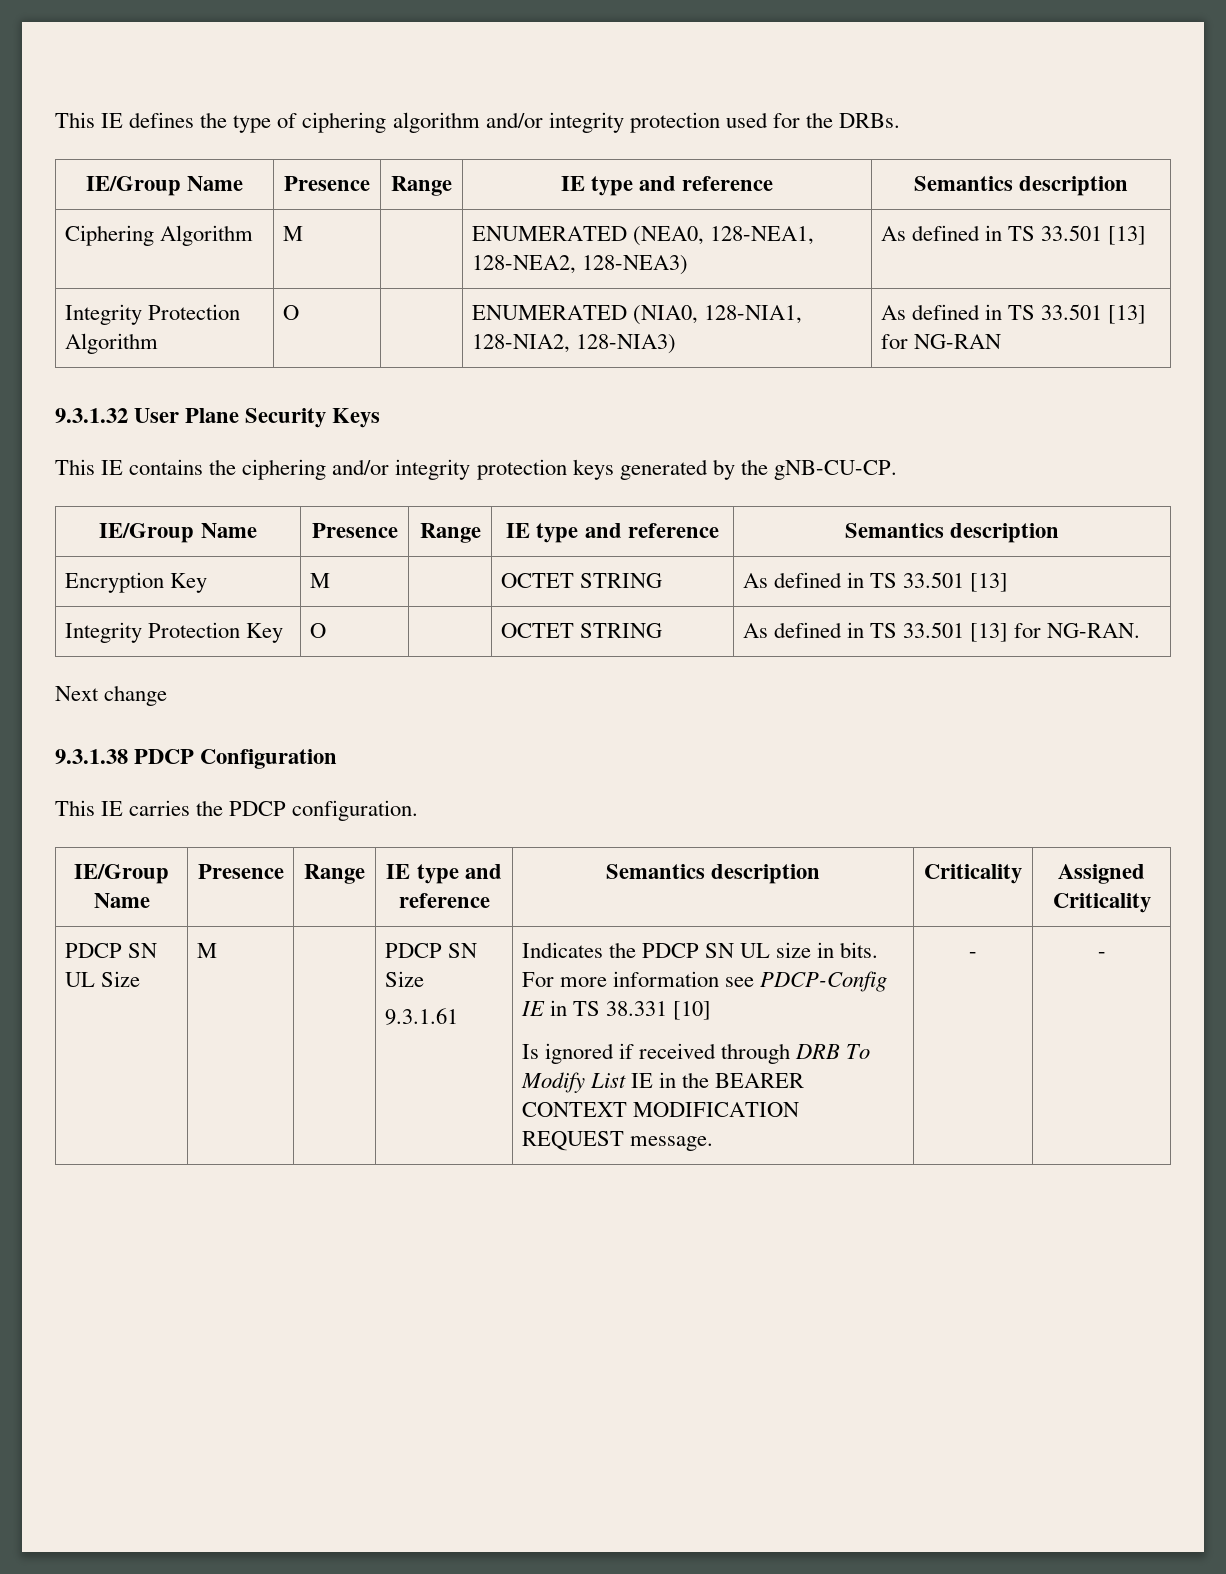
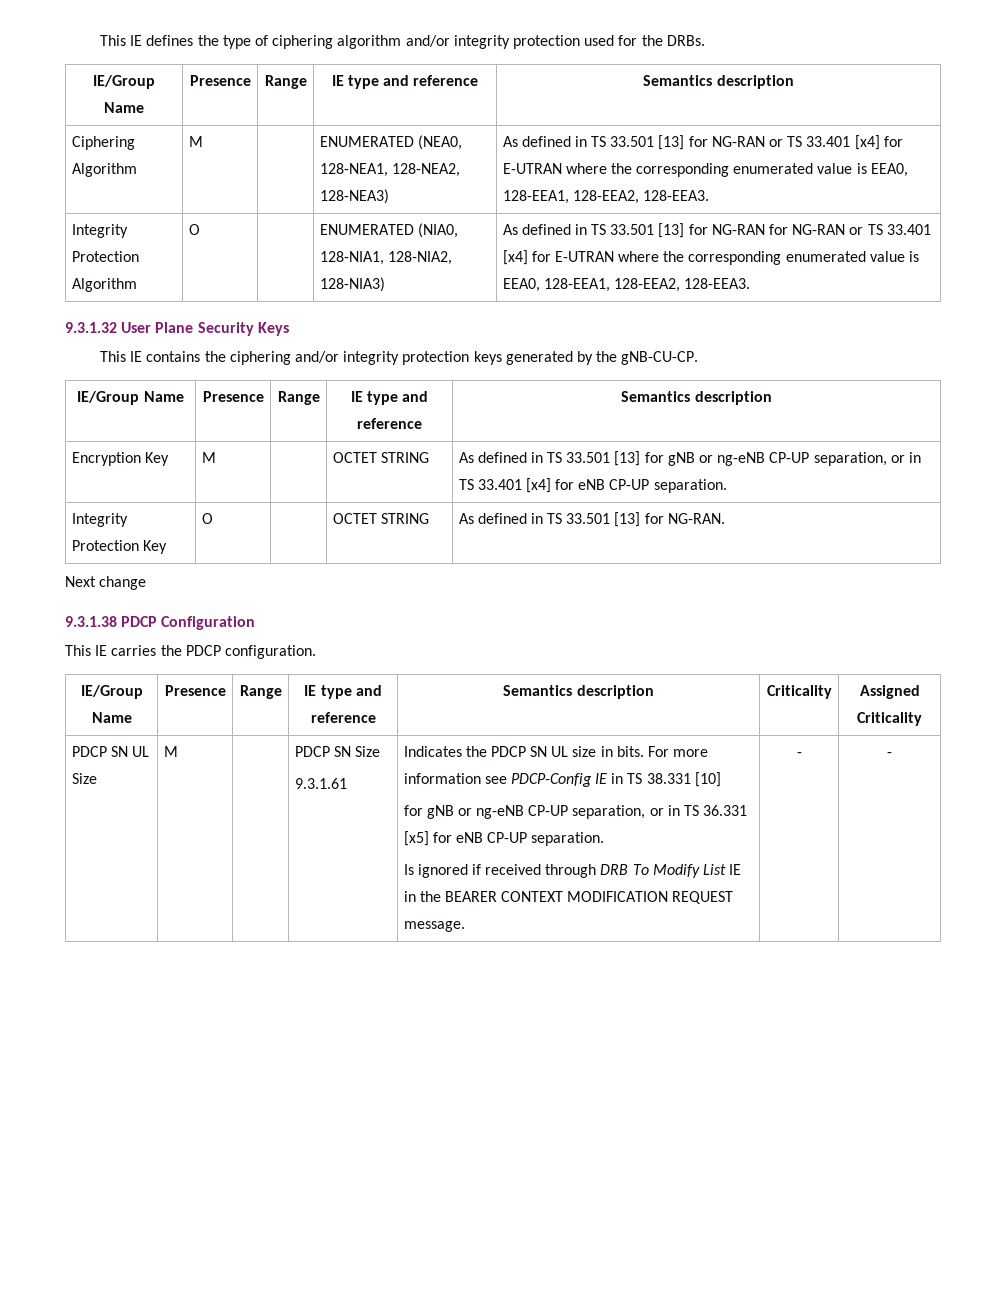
(1147, 235) none -> [688,135,903,150] [502,163,908,177] [502,190,709,204] for NG-RAN or TS 33.401 [x4] for E-UTRAN where the corresponding enumerated value is EEA0, 128-EEA1, 128-EEA2, 128-EEA3.
(1001, 341) none -> [769,224,931,235] [502,250,920,265] [502,278,751,292] for NG-RAN or TS 33.401 [x4] for E-UTRAN where the corresponding enumerated value is EEA0, 128-EEA1, 128-EEA2, 128-EEA3.
(1009, 582) none -> [644,452,921,466] [458,478,727,493] for gNB or ng-eNB CP-UP separation, or in TS 33.401 [x4] for eNB CP-UP separation.
(712, 1010) none -> [403,805,748,819] [403,831,605,846] // for gNB or ng-eNB CP-UP separation, or in TS 36.331 [x5] for eNB CP-UP separation.

